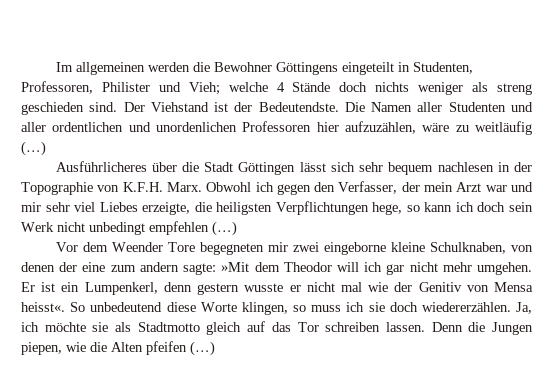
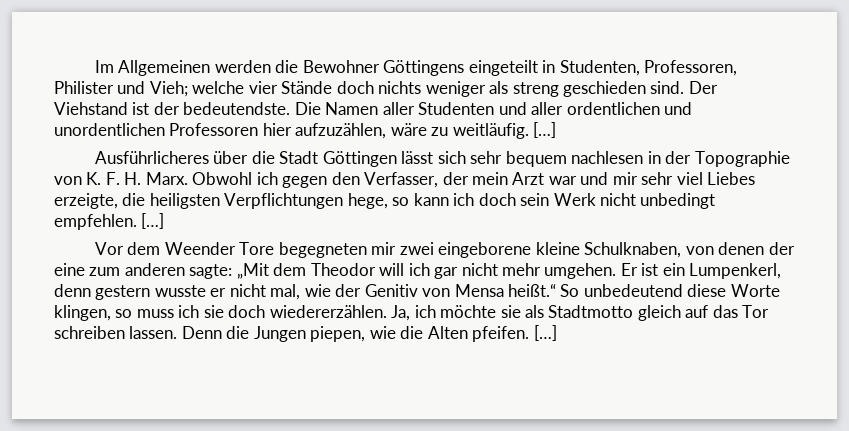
[75,62,145,75] allgemeinen -> [118,60,211,76] Allgemeinen
[276,82,285,92] 4 -> [248,81,278,94] vier
[258,102,339,112] Bedeutendste. -> [183,102,291,115] bedeutendste.
[156,122,238,132] unordenlichen -> [54,123,165,136] unordentlichen
[474,121,532,135] [21,141,46,156] weitläufig (…) -> [452,122,557,139] weitläufig. […]
[122,182,163,192] K.F.H. -> [86,172,142,185] K. F. H.
[149,221,237,236] empfehlen (…) -> [54,213,165,230] empfehlen. […]
[323,242,386,255] eingeborne -> [438,242,532,258] eingeborene
[139,262,250,275] andern sagte: »Mit -> [124,263,269,279] anderen sagte: „Mit
[340,282,362,292] mal -> [270,284,301,300] mal,
[21,302,65,312] heisst«. -> [508,284,557,297] heißt.“
[146,341,215,356] pfeifen (…) -> [472,325,557,342] pfeifen. […]

